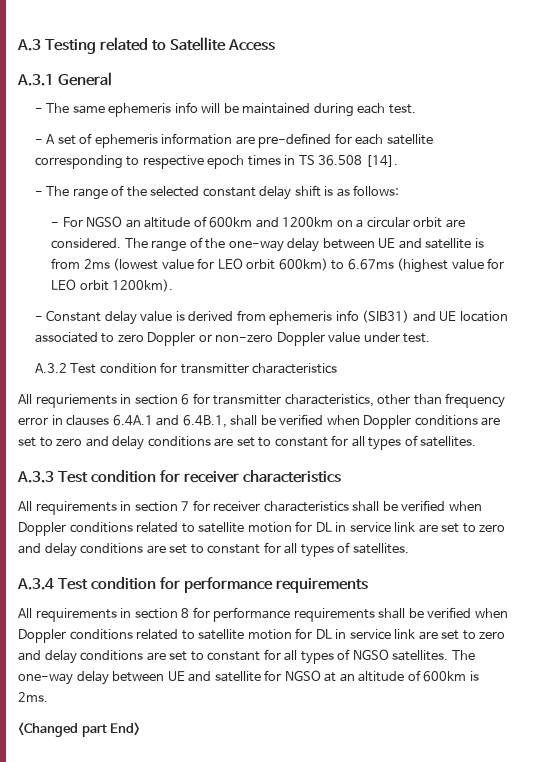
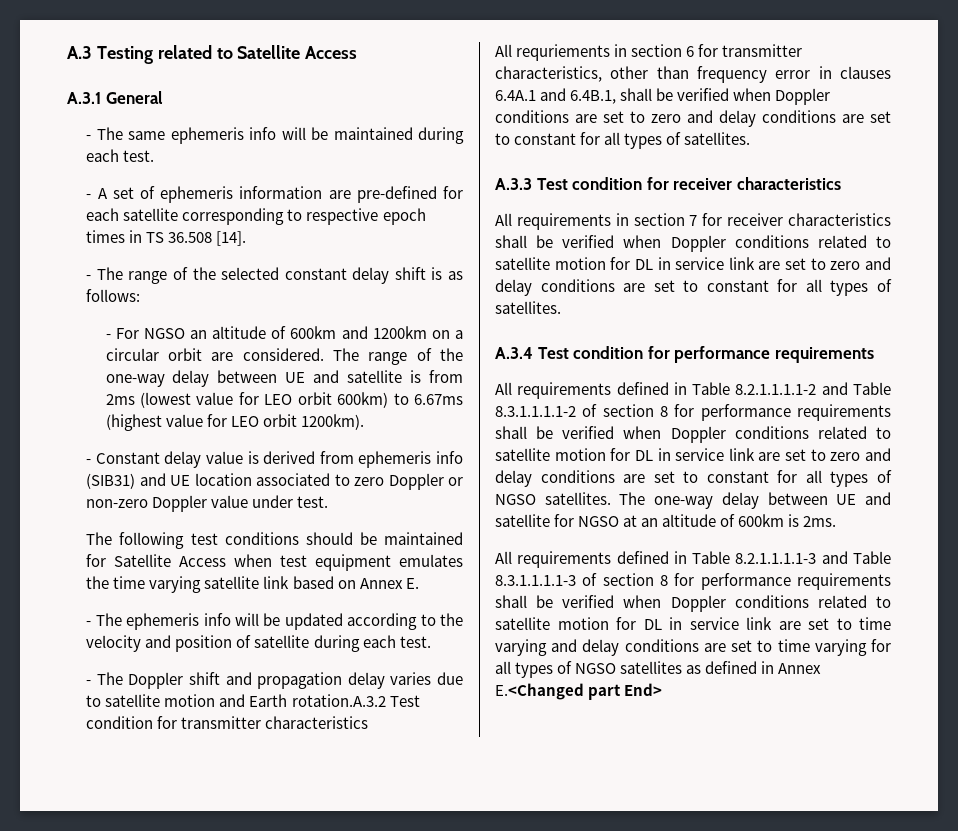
[34,363,67,373] A.3.2 -> [86,532,463,549] [86,554,463,571] [86,576,419,593] [86,613,463,630] [86,635,431,652] [86,672,464,689] [86,694,386,707] The following test conditions should be maintained for Satellite Access when test equipment emulates the time varying satellite link based on Annex E. // - The ephemeris info will be updated according to the velocity and position of satellite during each test. // - The Doppler shift and propagation delay varies due to satellite motion and Earth rotation.A.3.2
[120,608,132,618] in -> [616,382,891,395] [495,404,598,417] defined in Table 8.2.1.1.1.1-2 and Table 8.3.1.1.1.1-2 of
[18,722,78,737] <Changed -> [495,551,891,568] [495,573,891,590] [495,595,891,612] [495,617,891,630] [495,639,891,656] [495,661,822,678] [495,683,584,700] All requirements defined in Table 8.2.1.1.1.1-3 and Table 8.3.1.1.1.1-3 of section 8 for performance requirements shall be verified when Doppler conditions related to satellite motion for DL in service link are set to time varying and delay conditions are set to time varying for all types of NGSO satellites as defined in Annex E.<Changed

